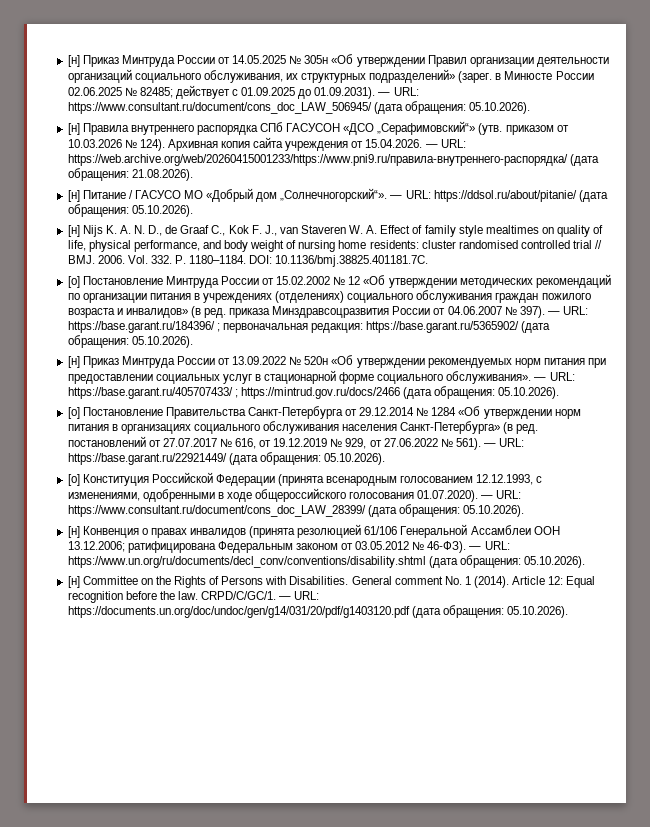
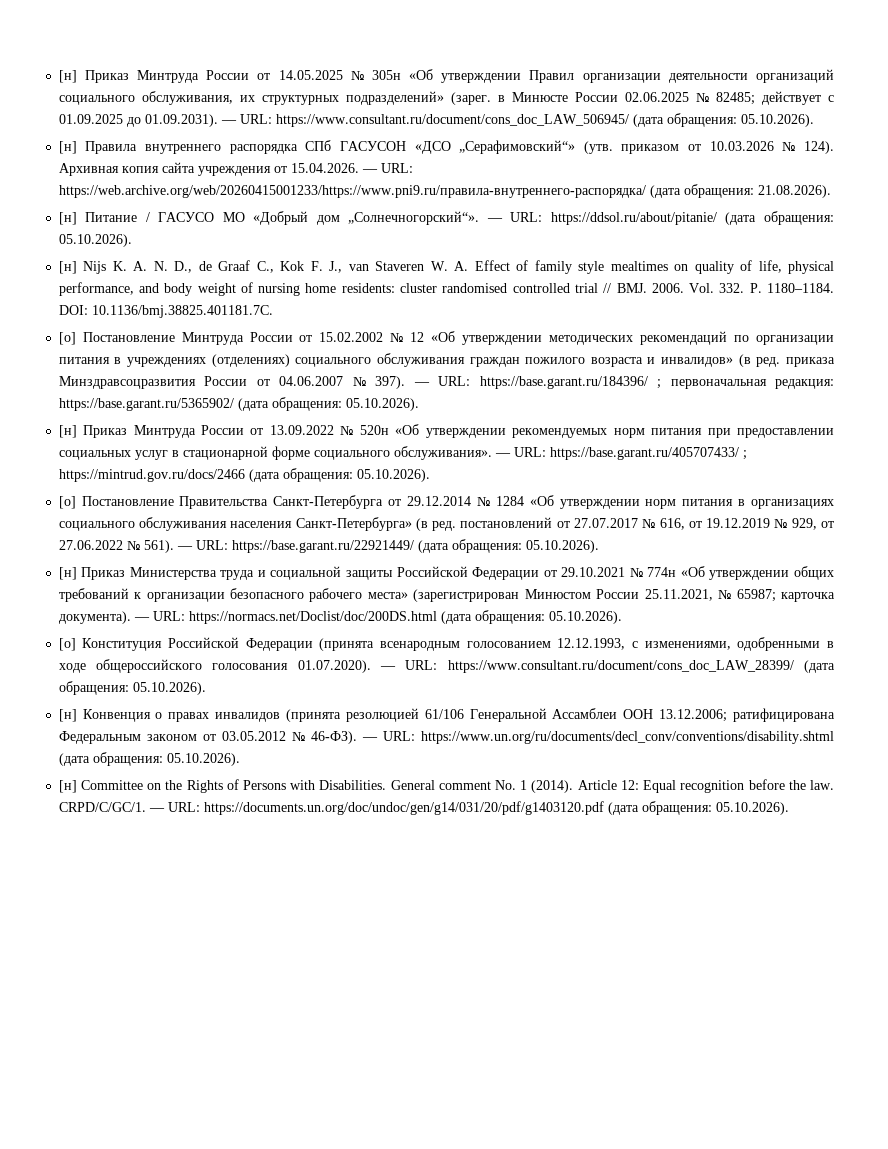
(385, 459) none -> [58,566,834,580] [58,588,836,602] [58,610,622,624] // [н] Приказ Министерства труда и социальной защиты Российской Федерации от 29.10.2021 № 774н «Об утверждении общих требований к организации безопасного рабочего места» (зарегистрирован Минюстом России 25.11.2021, № 65987; карточка документа). — URL: https://normacs.net/Doclist/doc/200DS.html (дата обращения: 05.10.2026).

